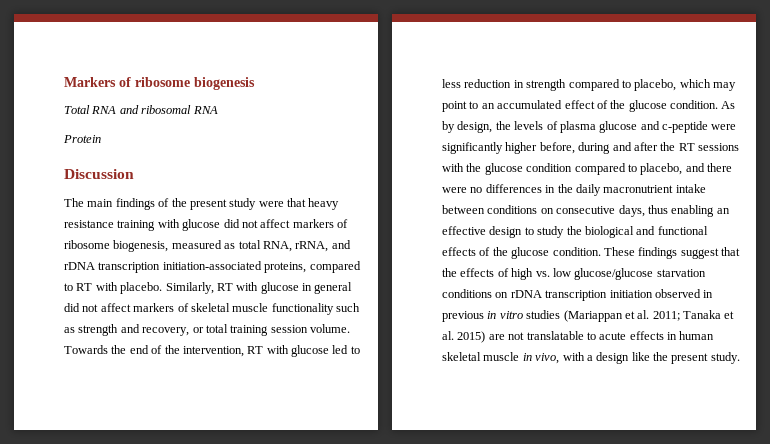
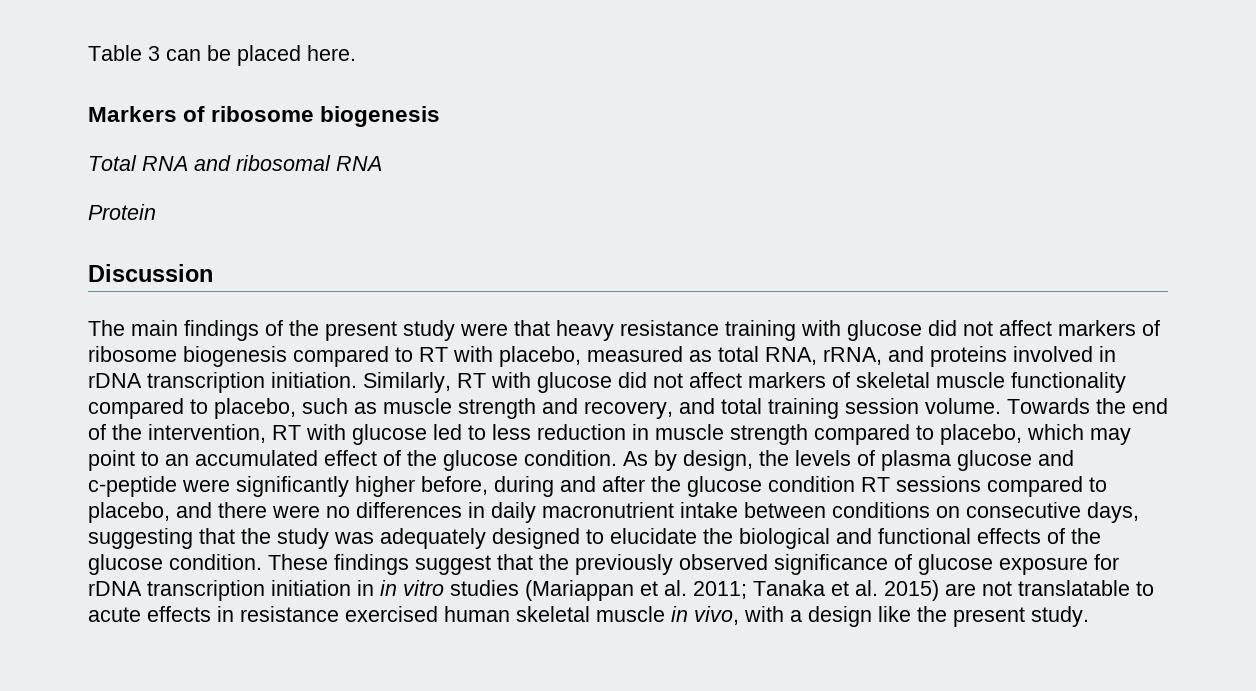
(64, 82) none -> [88,45,356,66] Table 3 can be placed here. //
[113,240,169,252] biogenesis, -> [183,346,581,367] biogenesis compared to RT with placebo,
[64,261,361,273] [64,282,163,294] rDNA transcription initiation-associated proteins, compared to RT with placebo. -> [930,346,1116,367] [88,372,357,393] proteins involved in rDNA transcription initiation.
[302,282,353,294] in general -> (612, 382) none
(334, 309) none -> [88,398,296,419] compared to placebo,
(75, 330) none -> [383,398,452,414] muscle
[192,327,204,333] or -> [679,398,715,414] and
(524, 84) none -> [655,424,724,440] muscle
[678,143,739,151] [442,163,573,175] RT sessions with the glucose condition -> [687,476,981,497] glucose condition RT sessions
[557,184,573,193] the -> (485, 510) none
[647,205,730,217] [442,226,565,238] thus enabling an effective design to study -> [88,528,697,549] suggesting that the study was adequately designed to elucidate
[460,268,706,280] [442,289,714,301] [442,311,484,322] effects of high vs. low glucose/glucose starvation conditions on rDNA transcription initiation observed in previous -> [575,554,1119,575] [88,580,374,601] previously observed significance of glucose exposure for rDNA transcription initiation in
(677, 336) none -> [240,606,438,622] resistance exercised

